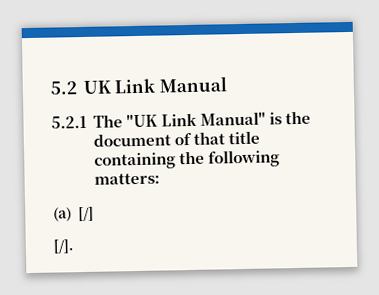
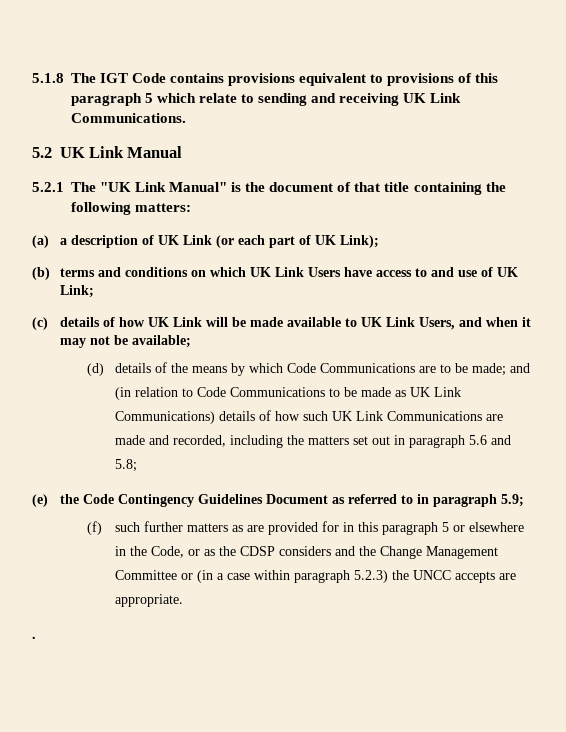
(50, 88) none -> [32,73,499,86] [71,93,462,106] [71,113,186,123] 5.1.8 The IGT Code contains provisions equivalent to provisions of this paragraph 5 which relate to sending and receiving UK Link Communications. //
[78,206,95,222] [53,239,74,254] [/] // [/]. -> [59,235,379,248] [32,267,518,280] [59,285,94,298] [32,317,531,330] [59,335,191,348] [87,362,530,376] [114,387,461,400] [114,410,503,424] [114,435,511,448] [114,459,137,472] [32,494,524,507] [87,521,524,535] [114,546,498,559] [114,570,516,583] [114,594,183,607] [32,636,36,639] a description of UK Link (or each part of UK Link); // (b) terms and conditions on which UK Link Users have access to and use of UK Link; // (c) details of how UK Link will be made available to UK Link Users, and when it may not be available; // (d) details of the means by which Code Communications are to be made; and (in relation to Code Communications to be made as UK Link Communications) details of how such UK Link Communications are made and recorded, including the matters set out in paragraph 5.6 and 5.8; // (e) the Code Contingency Guidelines Document as referred to in paragraph 5.9; // (f) such further matters as are provided for in this paragraph 5 or elsewhere in the Code, or as the CDSP considers and the Change Management Committee or (in a case within paragraph 5.2.3) the UNCC accepts are appropriate. // .

